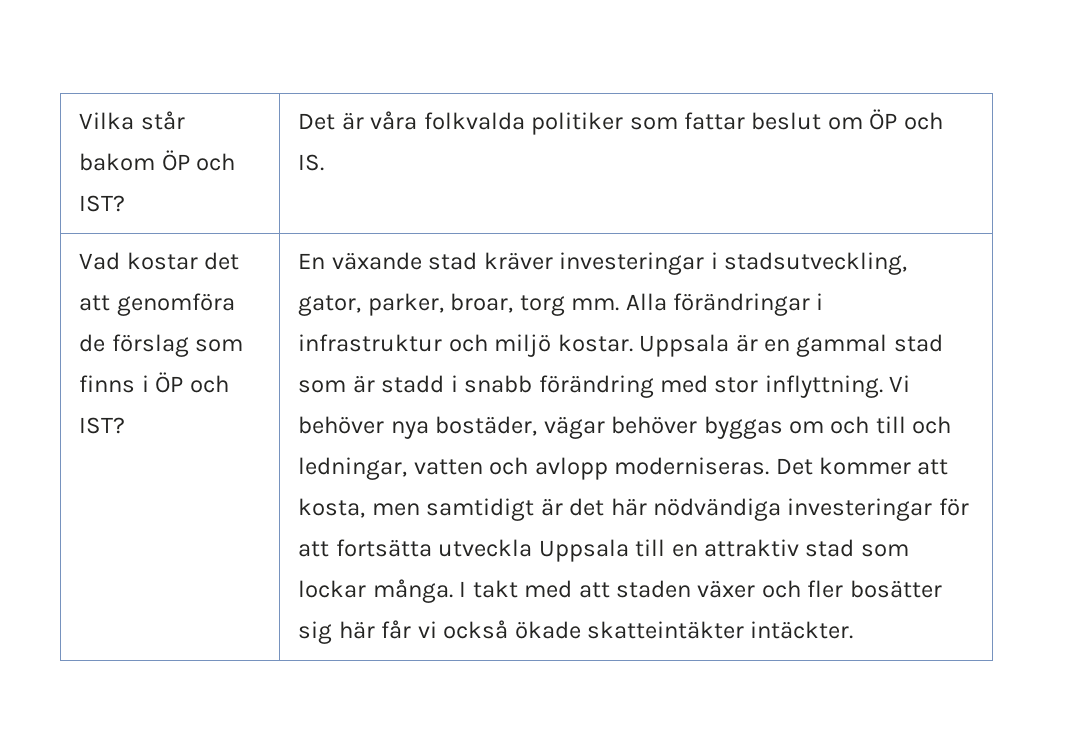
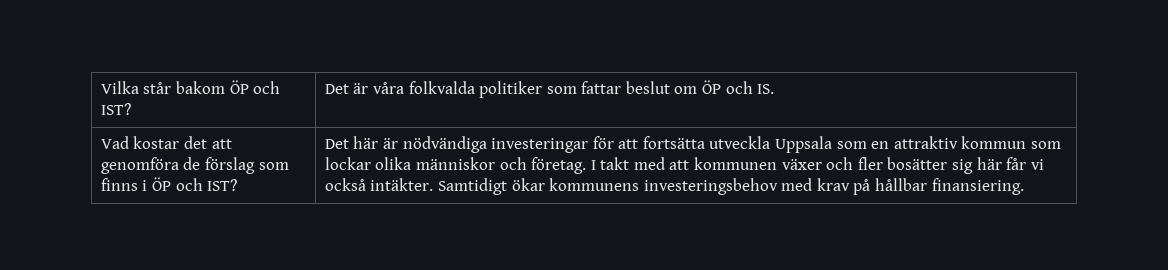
[298,252,907,275] [298,293,824,316] [298,334,943,357] [298,375,911,398] [298,416,952,439] [298,457,949,480] [298,498,647,521] En växande stad kräver investeringar i stadsutveckling, gator, parker, broar, torg mm. Alla förändringar i infrastruktur och miljö kostar. Uppsala är en gammal stad som är stadd i snabb förändring med stor inflyttning. Vi behöver nya bostäder, vägar behöver byggas om och till och ledningar, vatten och avlopp moderniseras. Det kommer att kosta, men samtidigt är det här -> [324,136,398,149] Det här är
[635,539,666,557] till -> [836,141,867,149] som
[805,539,855,557] stad -> [961,136,1027,149] kommun
[372,579,453,603] många. -> [375,157,587,174] olika människor och företag.
[615,580,691,598] staden -> [694,157,778,170] kommunen
[514,621,854,639] ökade skatteintäkter intäckter. -> [370,178,1024,195] intäkter. Samtidigt ökar kommunens investeringsbehov med krav på hållbar finansiering.

